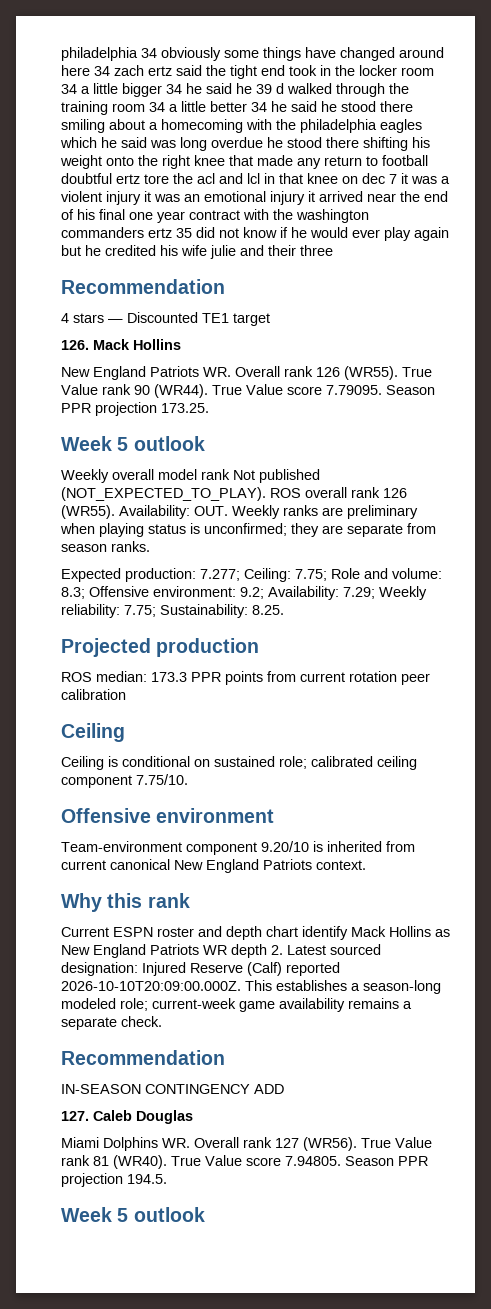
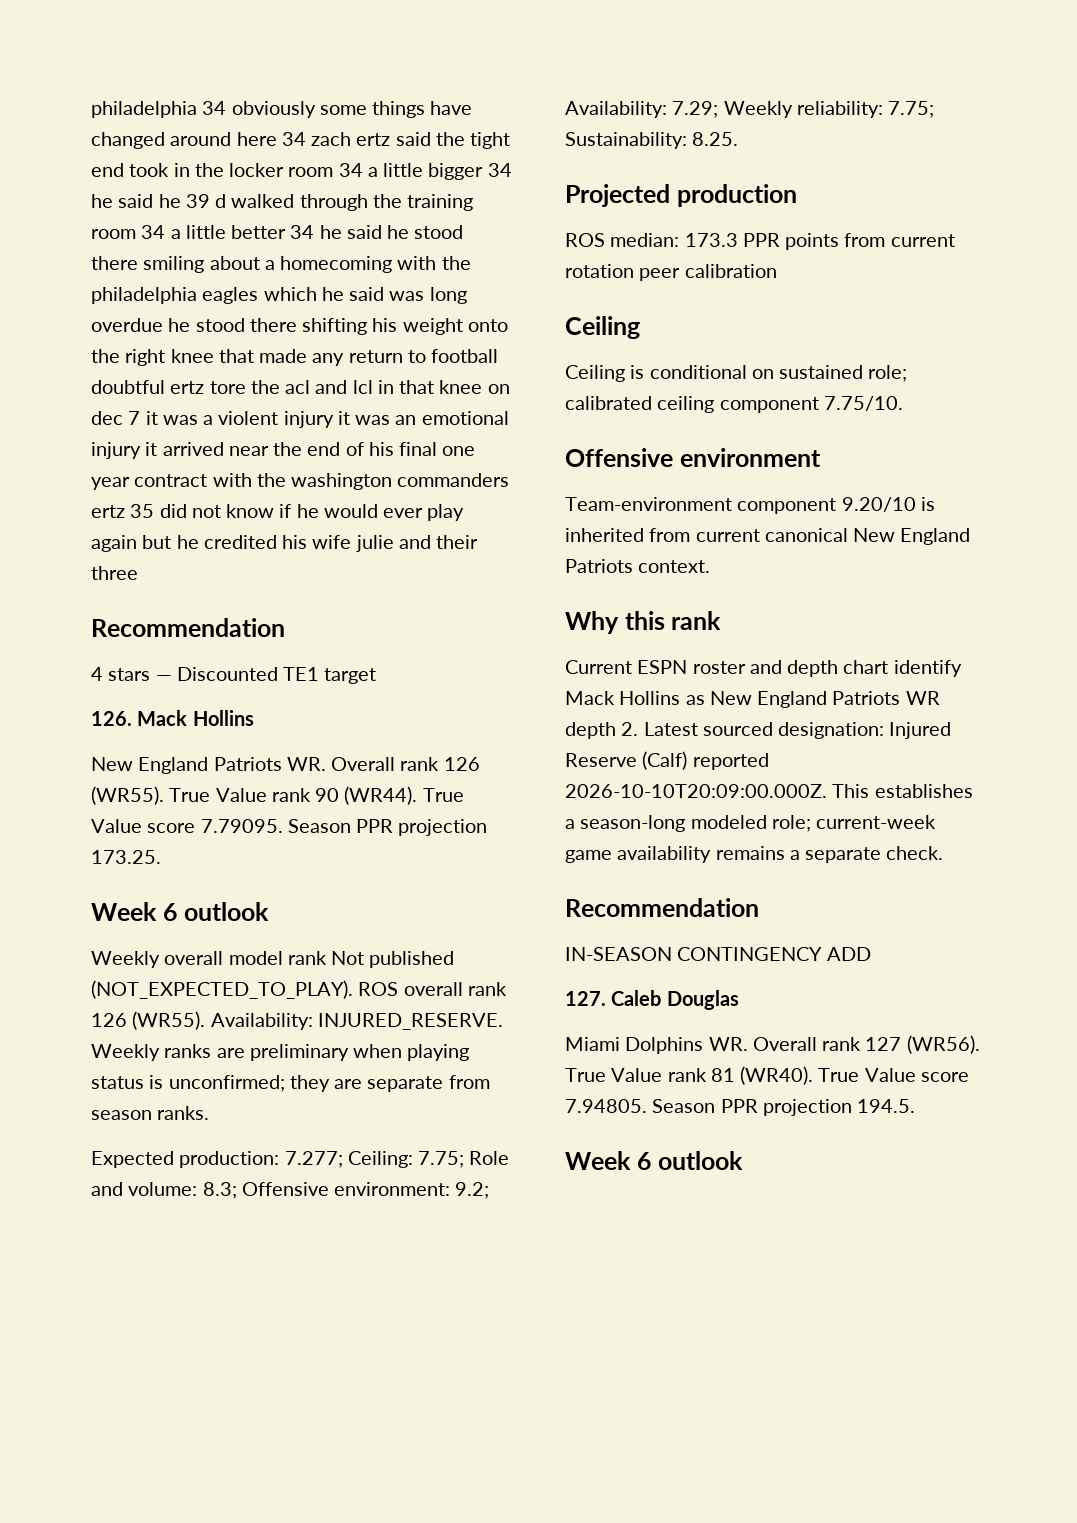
[117,437,129,451] 5 -> [162,903,178,921] 6
[194,506,228,516] OUT. -> [317,1013,503,1030] INJURED_RESERVE.
[117,1208,129,1222] 5 -> [636,1152,652,1170] 6

